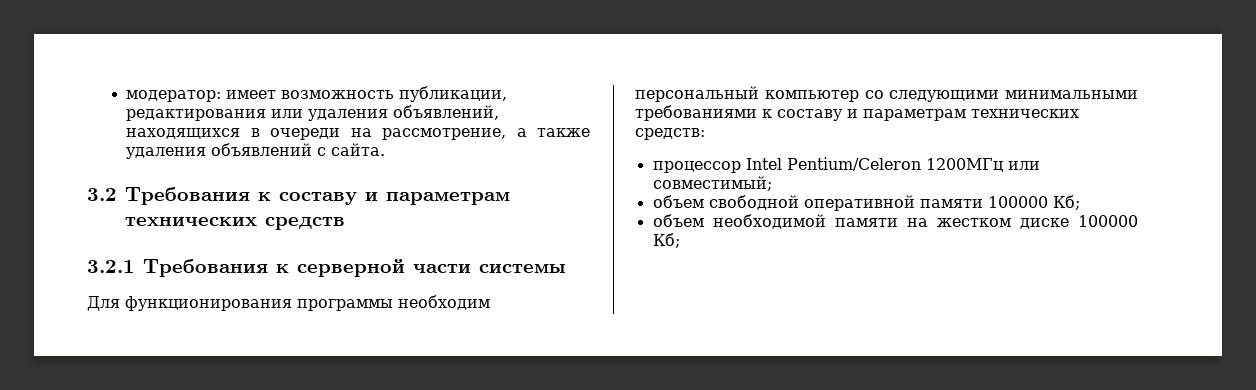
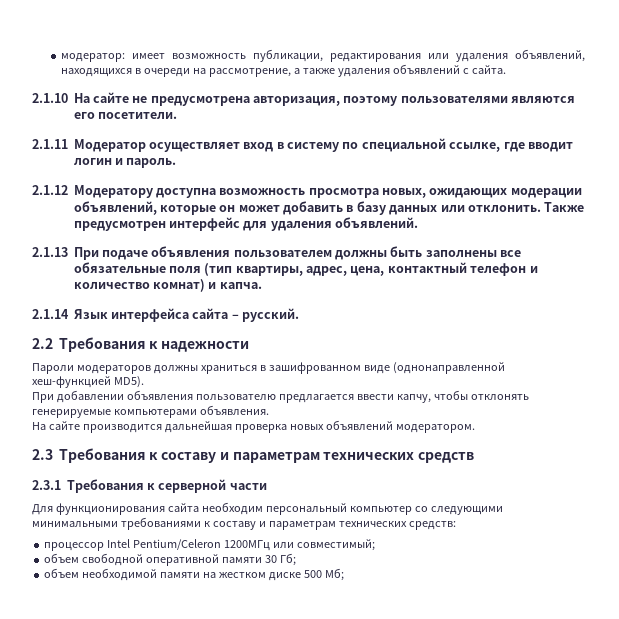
[87,188,117,201] 3.2 -> [32,92,576,106] [73,112,177,119] [32,138,573,152] [73,158,177,168] [32,185,582,198] [73,201,585,215] [73,217,418,231] [32,246,522,260] [73,262,538,276] [73,279,262,292] [32,308,299,322] [32,337,250,352] [32,362,505,374] [32,376,144,388] [32,390,529,403] [32,405,269,418] [32,420,475,433] [32,449,53,460] 2.1.10 На сайте не предусмотрена авторизация, поэтому пользователями являются его посетители. // 2.1.11 Модератор осуществляет вход в систему по специальной ссылке, где вводит логин и пароль. // 2.1.12 Модератору доступна возможность просмотра новых, ожидающих модерации объявлений, которые он может добавить в базу данных или отклонить. Также предусмотрен интерфейс для удаления объявлений. // 2.1.13 При подаче объявления пользователем должны быть заполнены все обязательные поля (тип квартиры, адрес, цена, контактный телефон и количество комнат) и капча. // 2.1.14 Язык интерфейса сайта – русский. // 2.2 Требования к надежности // Пароли модераторов должны храниться в зашифрованном виде (однонаправленной хеш-функцией MD5). // При добавлении объявления пользователю предлагается ввести капчу, чтобы отклонять генерируемые компьютерами объявления. // На сайте производится дальнейшая проверка новых объявлений модератором. // 2.3
[87,260,135,273] 3.2.1 -> [32,480,61,490] 2.3.1
[479,264,566,273] системы -> (267, 486) none
[297,299,393,311] программы -> [167,503,199,512] сайта
[987,195,1080,210] 100000 Кб; -> [264,553,296,566] 30 Гб;
[1078,215,1138,227] [652,233,680,248] 100000 Кб; -> [303,568,344,581] 500 Мб;

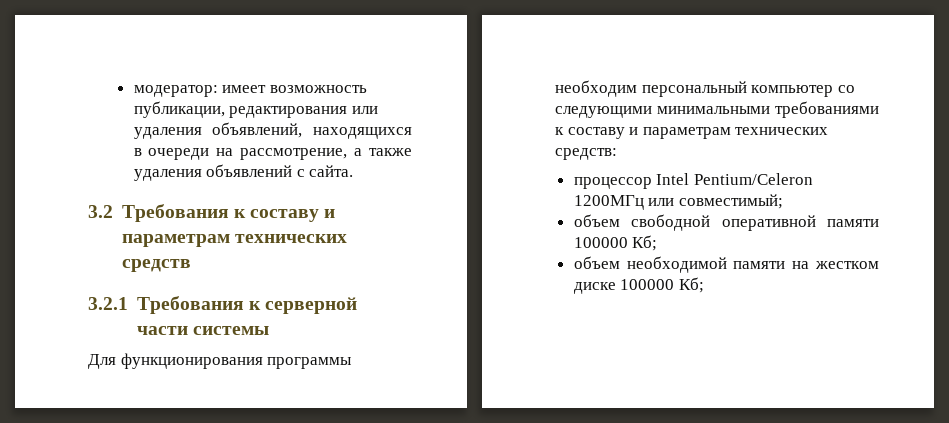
[32,92,576,106] [73,112,177,119] [32,138,573,152] [73,158,177,168] [32,185,582,198] [73,201,585,215] [73,217,418,231] [32,246,522,260] [73,262,538,276] [73,279,262,292] [32,308,299,322] [32,337,250,352] [32,362,505,374] [32,376,144,388] [32,390,529,403] [32,405,269,418] [32,420,475,433] [32,449,53,460] 2.1.10 На сайте не предусмотрена авторизация, поэтому пользователями являются его посетители. // 2.1.11 Модератор осуществляет вход в систему по специальной ссылке, где вводит логин и пароль. // 2.1.12 Модератору доступна возможность просмотра новых, ожидающих модерации объявлений, которые он может добавить в базу данных или отклонить. Также предусмотрен интерфейс для удаления объявлений. // 2.1.13 При подаче объявления пользователем должны быть заполнены все обязательные поля (тип квартиры, адрес, цена, контактный телефон и количество комнат) и капча. // 2.1.14 Язык интерфейса сайта – русский. // 2.2 Требования к надежности // Пароли модераторов должны храниться в зашифрованном виде (однонаправленной хеш-функцией MD5). // При добавлении объявления пользователю предлагается ввести капчу, чтобы отклонять генерируемые компьютерами объявления. // На сайте производится дальнейшая проверка новых объявлений модератором. // 2.3 -> [88,205,113,218] 3.2
[32,480,61,490] 2.3.1 -> [88,297,128,310] 3.2.1
(267, 486) none -> [192,326,269,335] системы
[167,503,199,512] сайта -> [267,357,353,369] программы
[264,553,296,566] 30 Гб; -> [573,235,658,251] 100000 Кб;
[303,568,344,581] 500 Мб; -> [620,277,704,293] 100000 Кб;

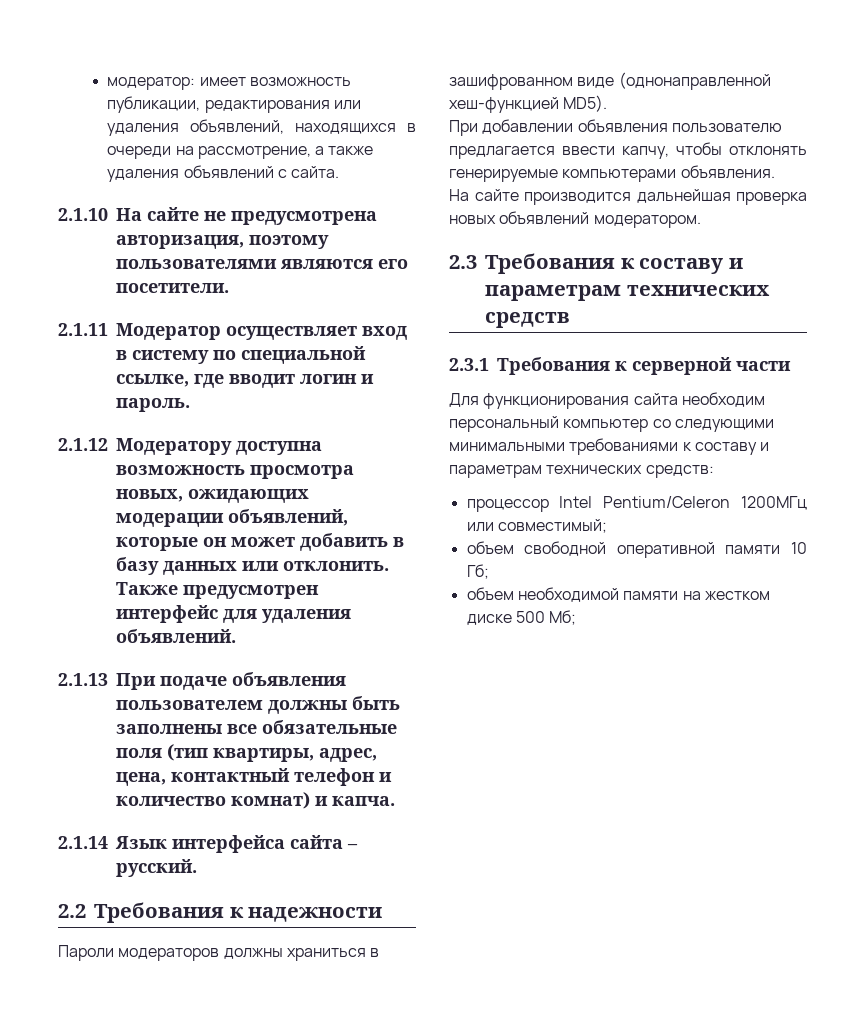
[88,205,113,218] 3.2 -> [58,207,377,225] [116,235,329,249] [116,259,408,269] [116,283,229,293] [58,323,407,340] [116,346,366,364] [116,374,374,388] [116,398,190,412] [58,438,322,455] [116,465,354,479] [116,489,309,503] [116,509,348,527] [116,533,404,551] [116,557,389,575] [116,582,319,599] [116,605,351,623] [116,629,236,643] [58,672,346,690] [116,696,400,714] [116,720,397,734] [116,744,377,762] [116,768,392,786] [116,792,395,809] [58,835,358,853] [116,859,197,877] [58,902,383,923] [58,945,380,961] [449,72,771,90] [449,95,608,113] [449,119,782,136] [449,142,807,159] [449,165,775,182] [449,189,807,205] [449,211,701,228] [449,255,477,269] 2.1.10 На сайте не предусмотрена авторизация, поэтому пользователями являются его посетители. // 2.1.11 Модератор осуществляет вход в систему по специальной ссылке, где вводит логин и пароль. // 2.1.12 Модератору доступна возможность просмотра новых, ожидающих модерации объявлений, которые он может добавить в базу данных или отклонить. Также предусмотрен интерфейс для удаления объявлений. // 2.1.13 При подаче объявления пользователем должны быть заполнены все обязательные поля (тип квартиры, адрес, цена, контактный телефон и количество комнат) и капча. // 2.1.14 Язык интерфейса сайта – русский. // 2.2 Требования к надежности // Пароли модераторов должны храниться в зашифрованном виде (однонаправленной хеш-функцией MD5). // При добавлении объявления пользователю предлагается ввести капчу, чтобы отклонять генерируемые компьютерами объявления. // На сайте производится дальнейшая проверка новых объявлений модератором. // 2.3
[88,297,128,310] 3.2.1 -> [449,358,489,371] 2.3.1
[192,326,269,335] системы -> (791, 366) none
[267,357,353,369] программы -> [633,393,678,405] сайта
[573,235,658,251] 100000 Кб; -> [791,542,807,554] [466,564,489,579] 10 Гб;
[620,277,704,293] 100000 Кб; -> [515,610,577,625] 500 Мб;

